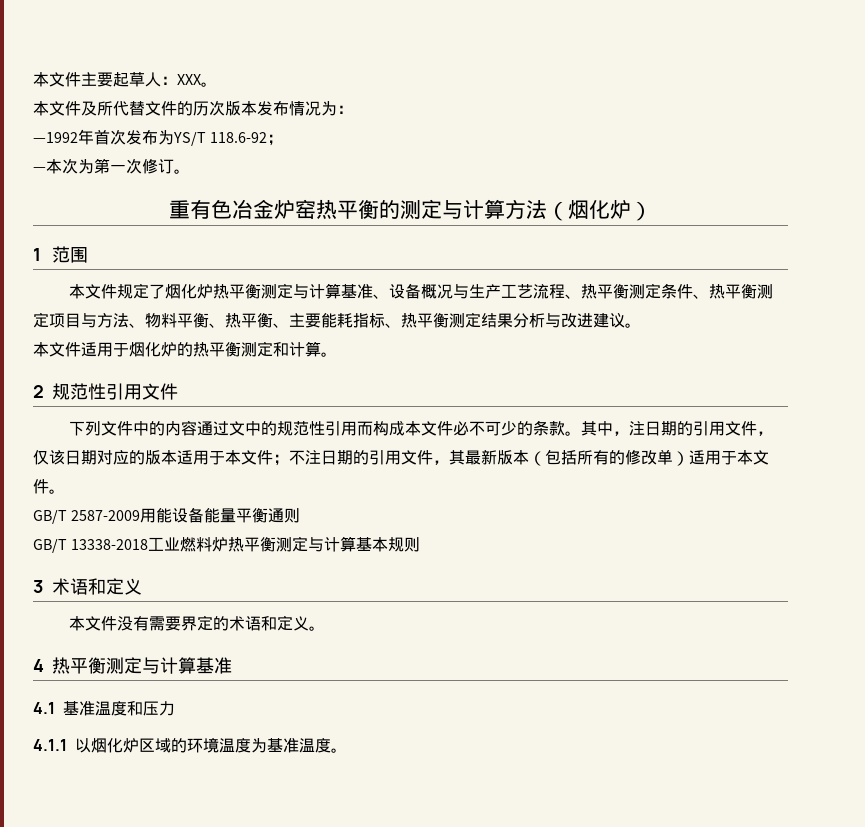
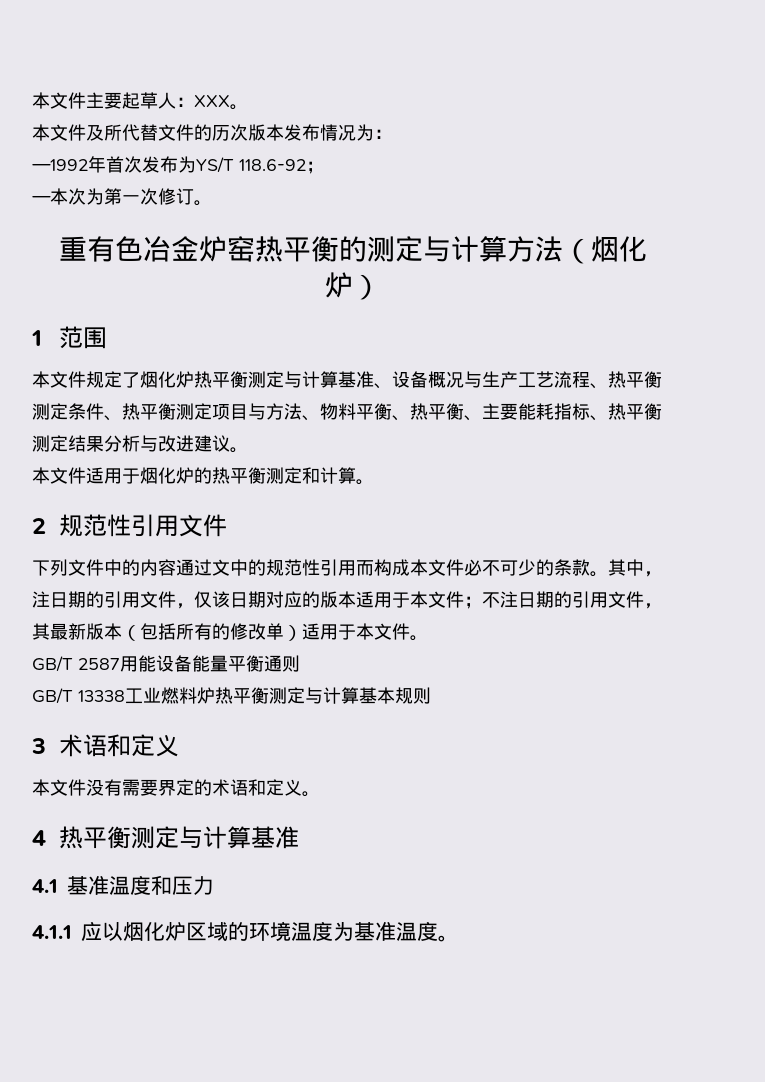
[71,510,141,521] 2587-2009 -> [78,658,120,670] 2587
[71,539,149,550] 13338-2018 -> [78,690,125,702] 13338
(67, 745) none -> [81,921,102,941] 应

